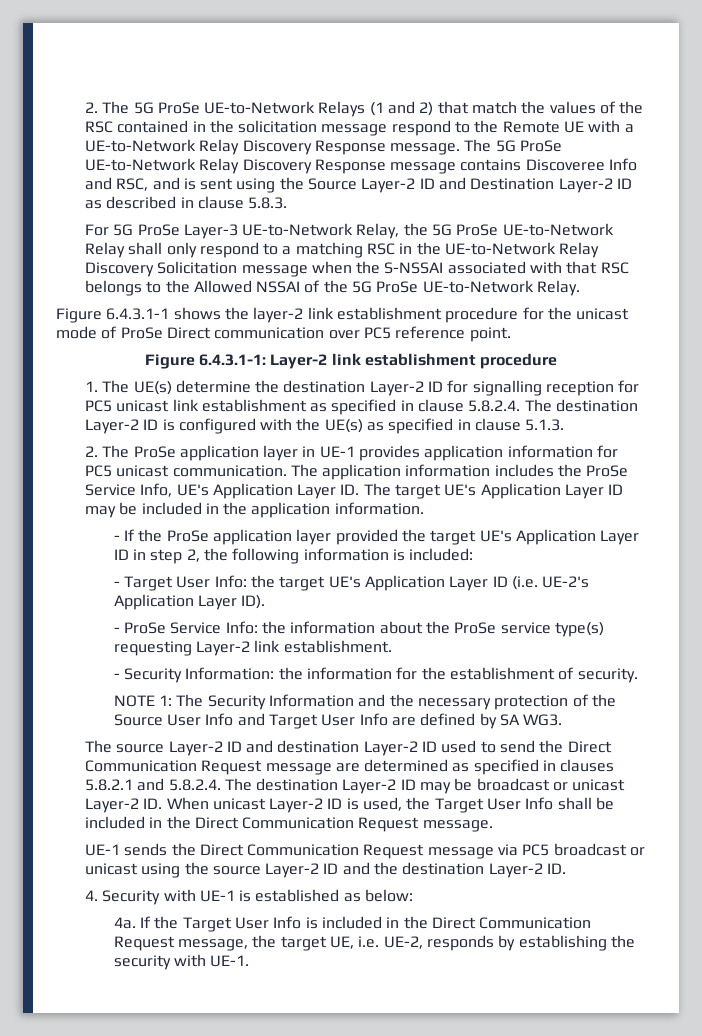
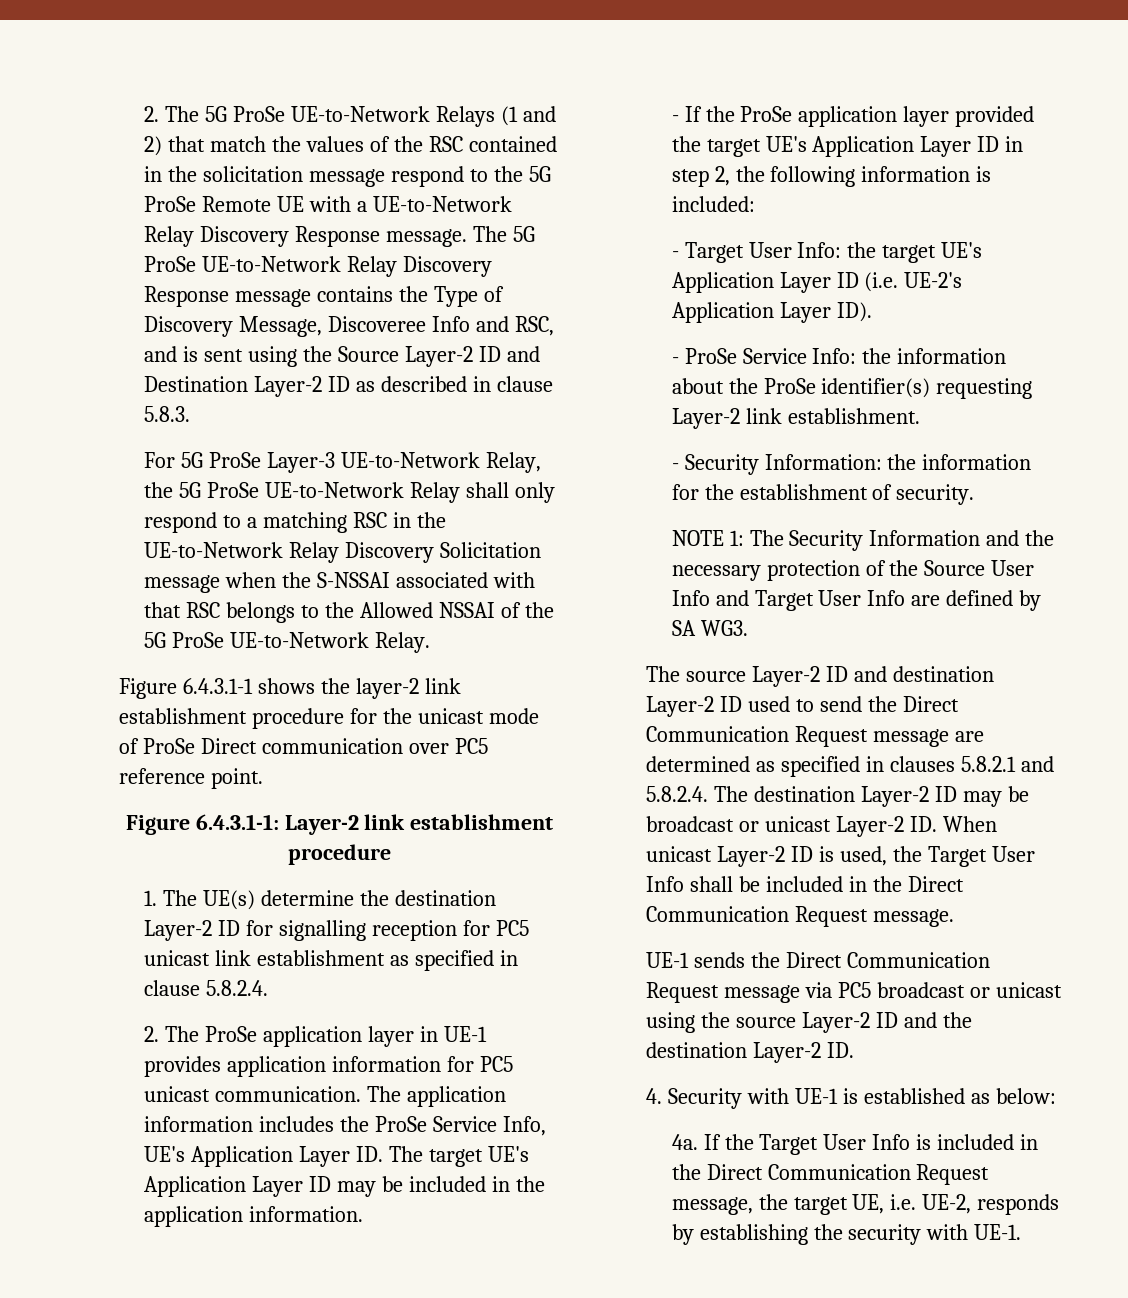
(499, 126) none -> [528,166,551,182] [144,196,197,212] 5G ProSe
(522, 165) none -> [399,286,505,307] [144,316,323,337] the Type of Discovery Message,
[524,399,639,412] [84,418,565,434] The destination Layer-2 ID is configured with the UE(s) as specified in clause 5.1.3. -> (269, 988) none
[500,622,604,637] service type(s) -> [821,378,931,398] identifier(s)

